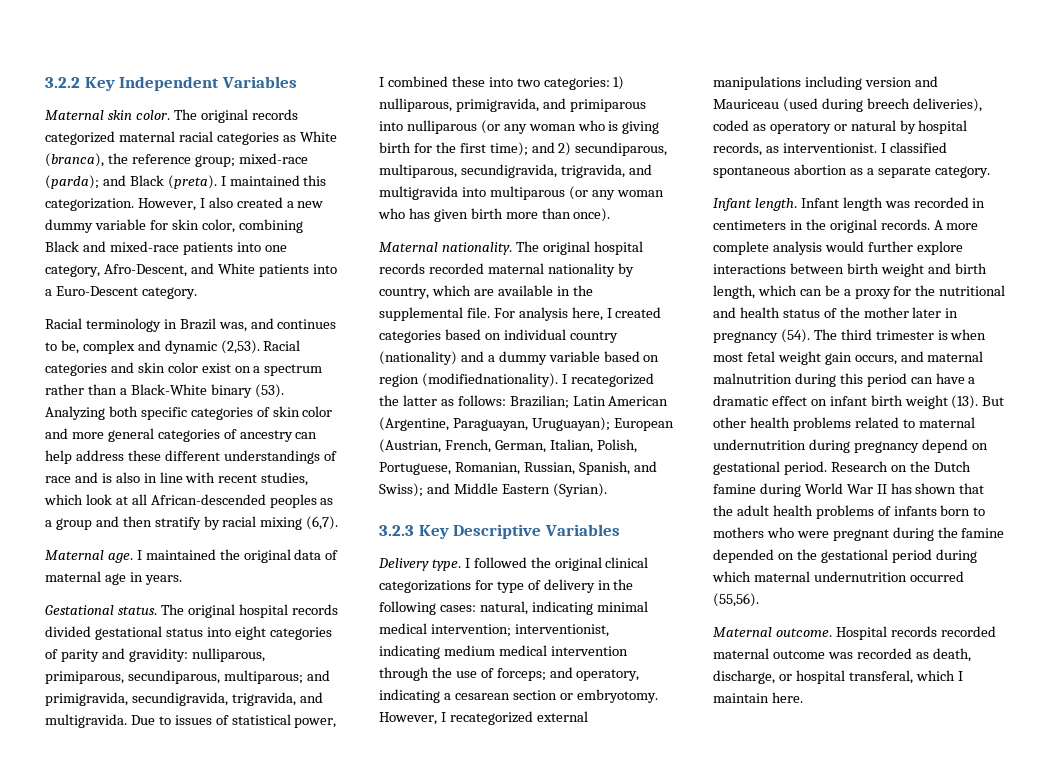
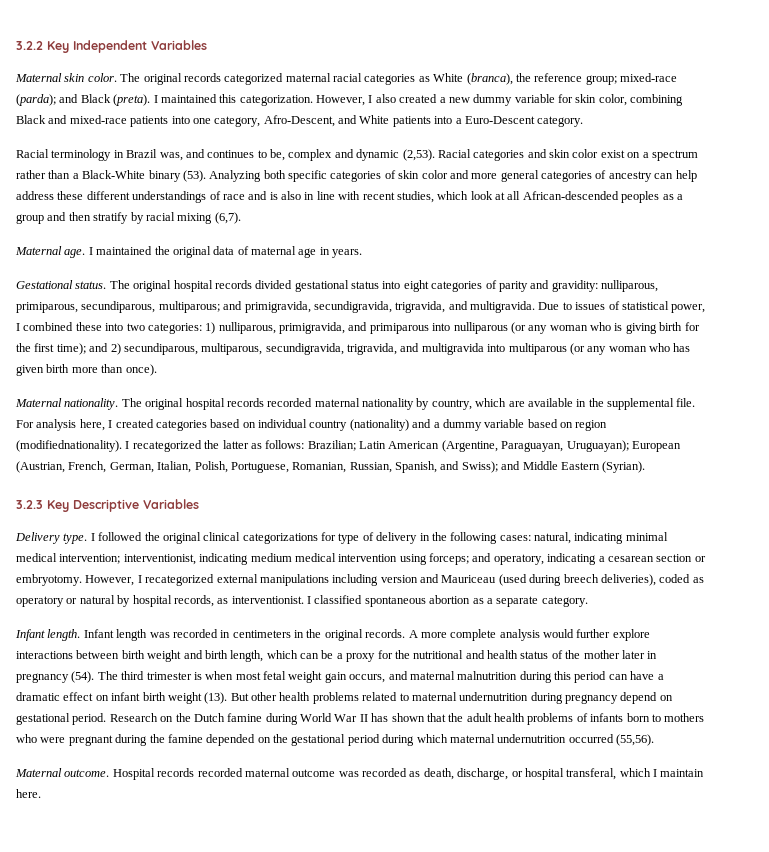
[379,667,494,681] through the use of -> [399,554,427,565] using

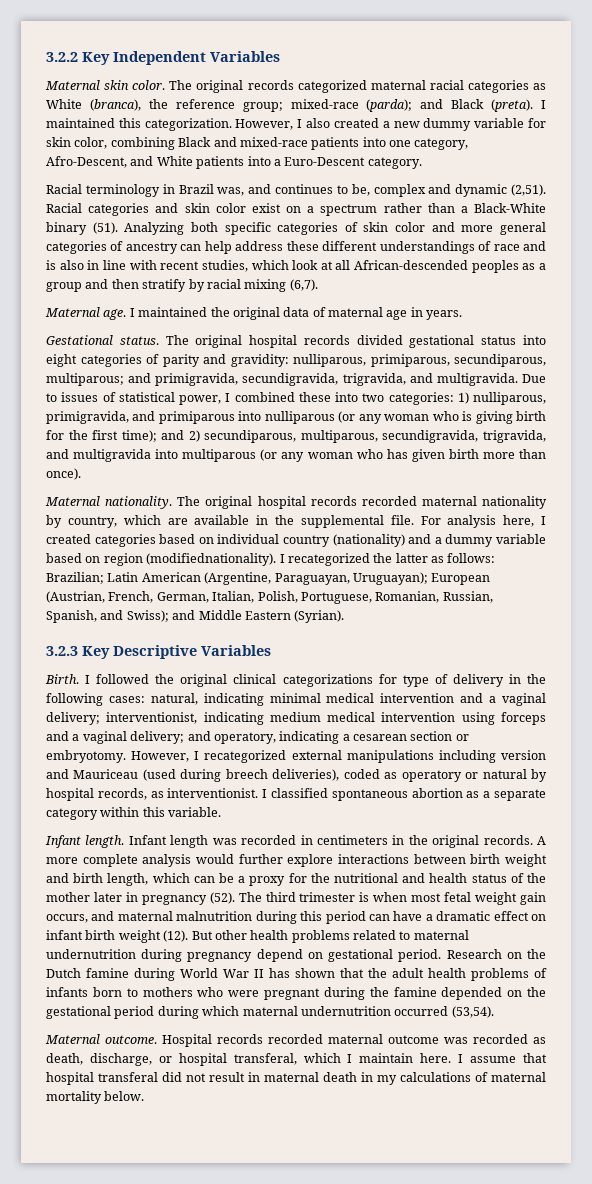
[402,149,435,161] (2,53). -> [510,184,546,196] (2,51).
[182,170,206,182] (53). -> [92,222,118,234] (51).
[15,532,88,544] Delivery type. -> [45,674,79,684] Birth.
[59,554,121,564] intervention; -> [380,693,547,706] [46,712,100,725] intervention and a vaginal delivery;
[429,553,469,565] forceps; -> [500,712,546,725] [46,731,185,744] forceps and a vaginal delivery;
[541,596,588,607] category. -> [46,807,222,820] category within this variable.
[71,671,95,683] (54). -> [209,892,235,904] (52).
[204,692,228,704] (13). -> [163,930,189,942] (12).
[616,734,654,746] (55,56). -> [451,1006,494,1018] (53,54).
(41, 793) none -> [458,1053,548,1063] [46,1072,546,1085] [46,1091,145,1104] I assume that hospital transferal did not result in maternal death in my calculations of maternal mortality below.

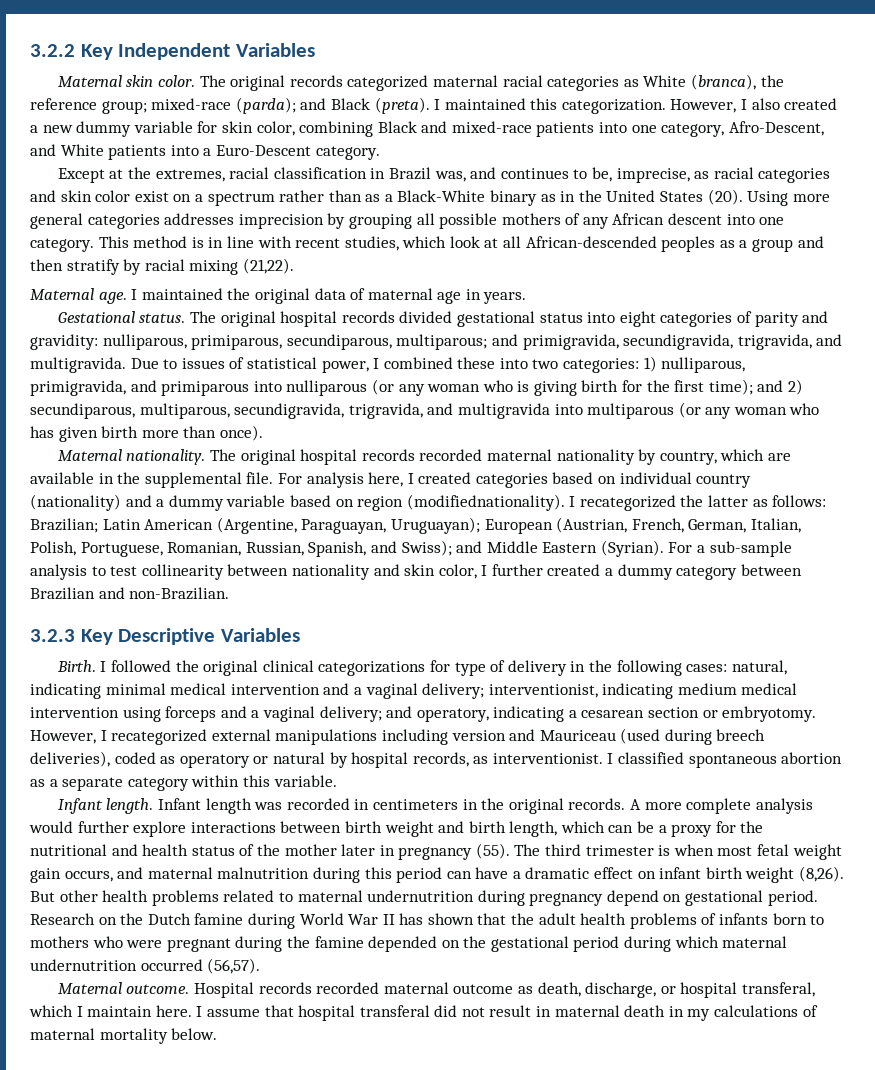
[46,184,160,197] Racial terminology -> [57,167,367,183] Except at the extremes, racial classification
[373,184,546,197] [46,203,82,213] complex and dynamic (2,51). Racial -> [616,167,754,183] imprecise, as racial
(455, 208) none -> [365,194,381,202] as
[92,222,546,235] [46,241,546,254] [46,260,84,270] (51). Analyzing both specific categories of skin color and more general categories of ancestry can help address these different understandings of race and is also -> [540,189,830,206] [30,213,785,229] [30,236,204,252] as in the United States (20). Using more general categories addresses imprecision by grouping all possible mothers of any African descent into one category. This method is
[289,279,318,291] (6,7). -> [242,258,294,274] (21,22).
(345, 616) none -> [668,541,792,557] [30,564,802,580] [30,587,230,600] For a sub-sample analysis to test collinearity between nationality and skin color, I further created a dummy category between Brazilian and non-Brazilian.
[209,892,235,904] (52). -> [475,843,510,859] (55).
[163,930,189,942] (12). -> [799,866,845,882] (8,26).
[451,1006,494,1018] (53,54). -> [207,958,261,974] (56,57).
[444,1034,528,1044] was recorded -> (514, 989) none

